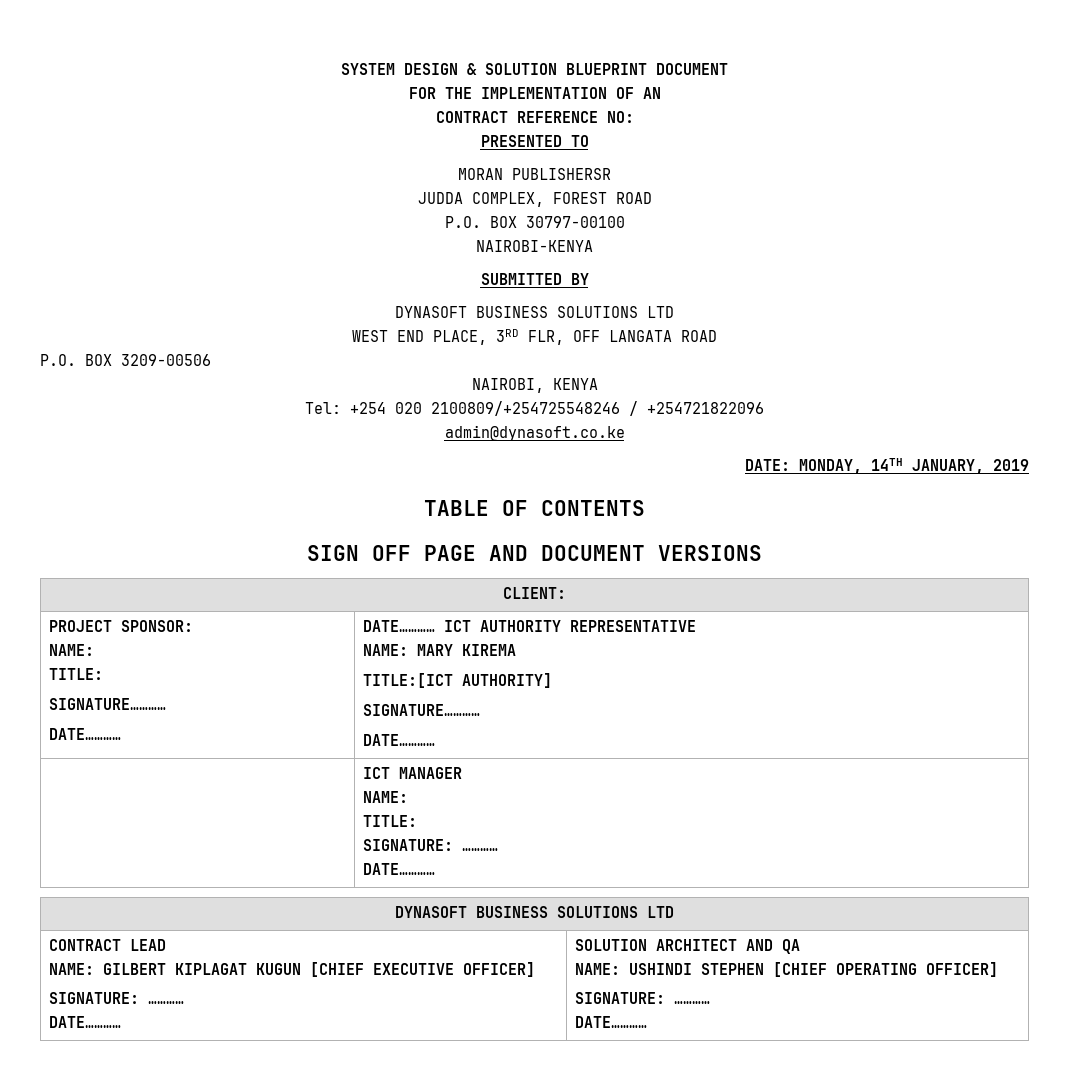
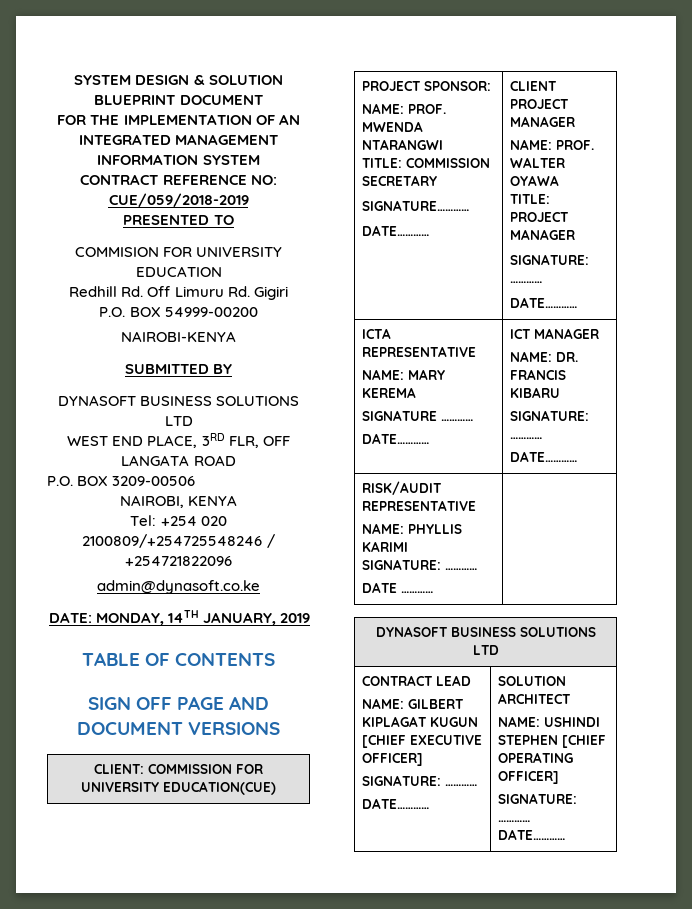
(661, 93) none -> [78,134,279,145] [97,154,260,165] INTEGRATED MANAGEMENT INFORMATION SYSTEM
(634, 117) none -> [108,193,249,207] CUE/059/2018-2019
[458,168,611,180] [417,192,652,207] [444,216,625,228] MORAN PUBLISHERSR // JUDDA COMPLEX, FOREST ROAD // P.O. BOX 30797-00100 -> [74,247,283,257] [135,266,222,277] [69,286,288,300] [99,307,258,317] COMMISION FOR UNIVERSITY EDUCATION // Redhill Rd. Off Limuru Rd. Gigiri // P.O. BOX 54999-00200
(566, 593) none -> [148,764,263,774] [81,781,276,795] COMMISSION FOR UNIVERSITY EDUCATION(CUE)
[48,668,103,680] // TITLE: -> [407,104,446,114] [361,121,423,132] [361,139,443,150] [361,158,490,168] [361,175,437,186] PROF. MWENDA NTARANGWI // TITLE: COMMISSION SECRETARY
[362,620,561,632] DATE………… ICT AUTHORITY -> [509,81,557,91] [509,99,569,109] [509,116,575,127] [509,139,594,150] [509,157,565,168] [509,175,559,186] [509,194,550,204] [509,212,569,222] [509,229,575,240] [509,254,589,265] [509,281,542,283] [509,297,577,308] [361,328,391,339] CLIENT PROJECT MANAGER // NAME: PROF. WALTER OYAWA // TITLE: PROJECT MANAGER // SIGNATURE: ………… // DATE………… // ICTA
[461,644,516,656] [362,673,552,688] [362,704,480,716] [362,734,435,746] KIREMA // TITLE:[ICT AUTHORITY] // SIGNATURE………… // DATE………… // -> [361,387,416,398] [361,410,473,421] [361,433,429,444] KEREMA // SIGNATURE ………… // DATE…………
[362,815,417,827] [362,839,498,851] [362,863,435,875] // TITLE: // SIGNATURE: ………… // DATE………… -> [555,352,578,362] [509,369,566,380] [509,387,560,398] [509,410,589,421] [509,437,542,439] [509,451,577,462] [361,481,442,495] [361,500,476,511] [361,523,462,534] [361,541,408,552] [361,559,477,570] [361,582,433,593] DR. FRANCIS KIBARU // SIGNATURE: ………… // DATE………… // RISK/AUDIT REPRESENTATIVE // NAME: PHYLLIS KARIMI // SIGNATURE: ………… // DATE ………… |
[745,939,800,954] AND QA -> (571, 698) none

